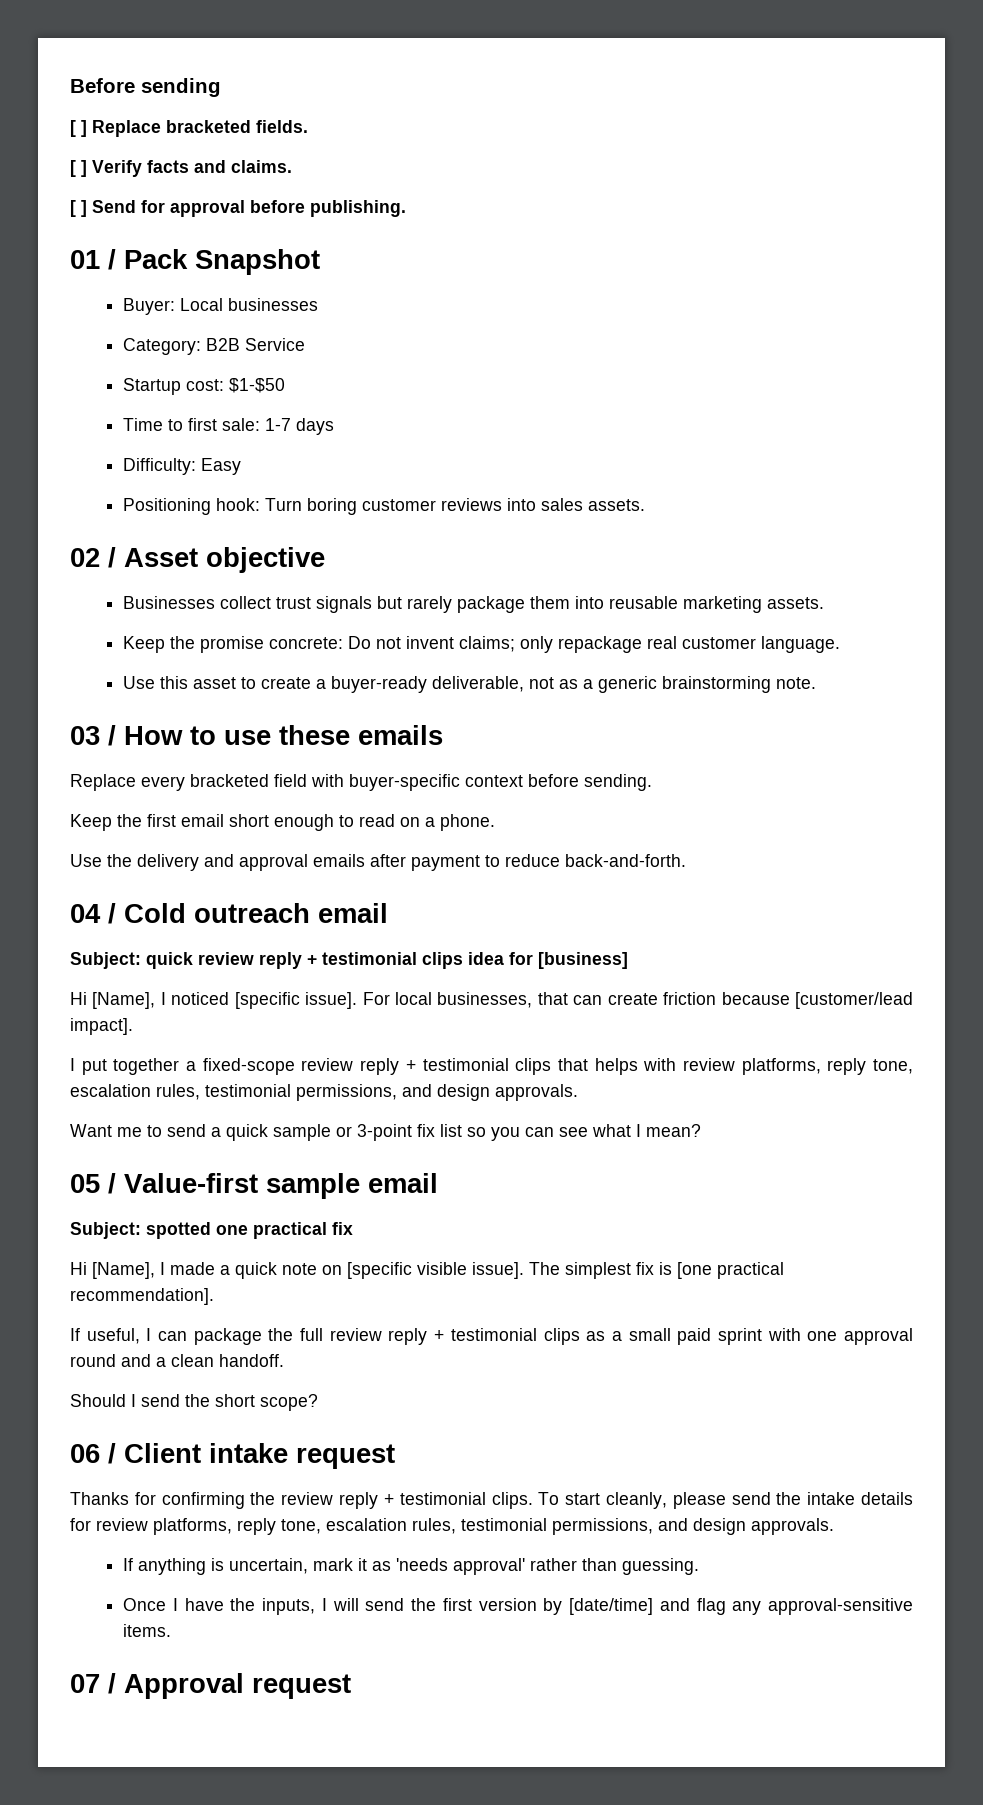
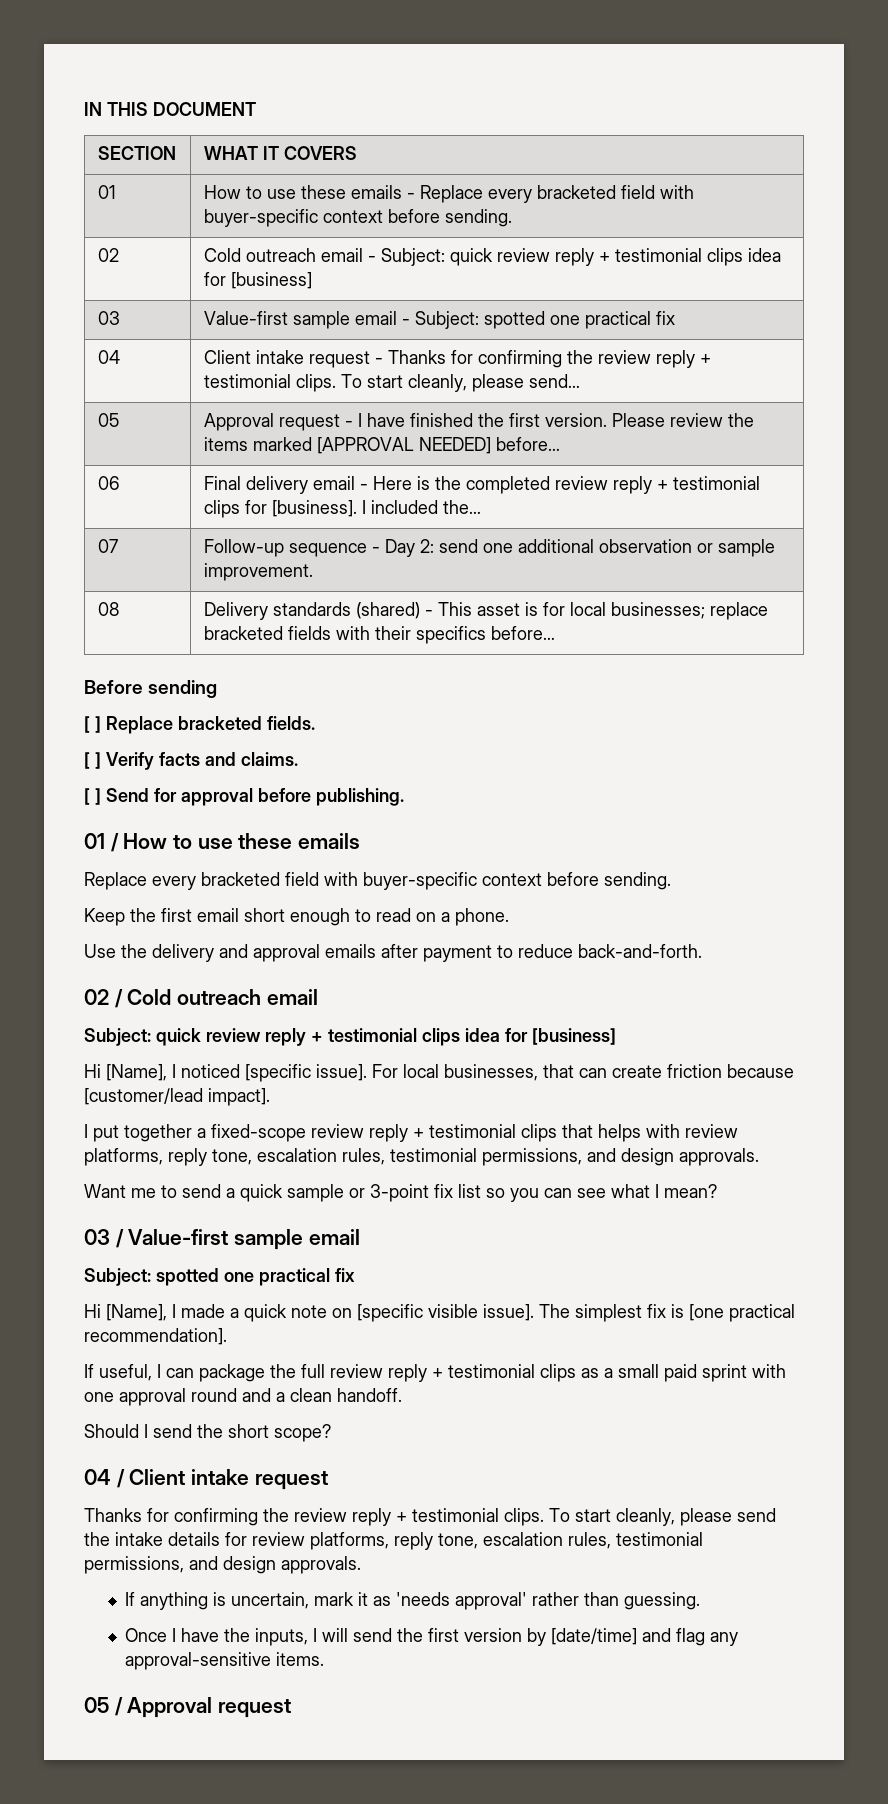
(70, 85) none -> [84,102,256,116] [97,146,176,160] [203,146,357,160] [97,185,116,199] [203,185,694,203] [203,209,512,227] [97,248,119,262] [203,248,781,266] [203,272,312,289] [97,311,120,325] [203,311,675,329] [97,350,120,364] [203,350,711,368] [203,374,580,392] [97,413,119,427] [203,413,754,431] [203,437,560,454] [97,476,120,490] [203,476,760,494] [203,500,481,518] [97,539,118,553] [203,539,775,557] [203,563,313,581] [97,602,119,616] [203,602,768,620] [203,626,555,644] IN THIS DOCUMENT // SECTION | WHAT IT COVERS // 01 | How to use these emails - Replace every bracketed field with buyer-specific context before sending. // 02 | Cold outreach email - Subject: quick review reply + testimonial clips idea for [business] // 03 | Value-first sample email - Subject: spotted one practical fix // 04 | Client intake request - Thanks for confirming the review reply + testimonial clips. To start cleanly, please send… // 05 | Approval request - I have finished the first version. Please review the items marked [APPROVAL NEEDED] before… // 06 | Final delivery email - Here is the completed review reply + testimonial clips for [business]. I included the… // 07 | Follow-up sequence - Day 2: send one additional observation or sample improvement. // 08 | Delivery standards (shared) - This asset is for local businesses; replace bracketed fields with their specifics before… //
[124,249,320,275] [123,298,319,315] [123,338,306,355] [123,378,286,395] [123,418,335,435] [123,458,242,475] [123,498,646,515] [70,547,325,573] [123,596,825,613] [123,636,841,653] [123,676,817,693] [70,725,116,746] Pack Snapshot // Buyer: Local businesses // Category: B2B Service // Startup cost: $1-$50 // Time to first sale: 1-7 days // Difficulty: Easy // Positioning hook: Turn boring customer reviews into sales assets. // 02 / Asset objective // Businesses collect trust signals but rarely package them into reusable marketing assets. // Keep the promise concrete: Do not invent claims; only repackage real customer language. // Use this asset to create a buyer-ready deliverable, not as a generic brainstorming note. // 03 / -> (119, 842) none
[70,904,101,923] 04 -> [84,989,109,1005] 02
[70,1174,100,1193] 05 -> [84,1229,110,1245] 03
[70,1444,100,1463] 06 -> [84,1469,111,1485] 04
[70,1674,100,1693] 07 -> [84,1697,109,1713] 05

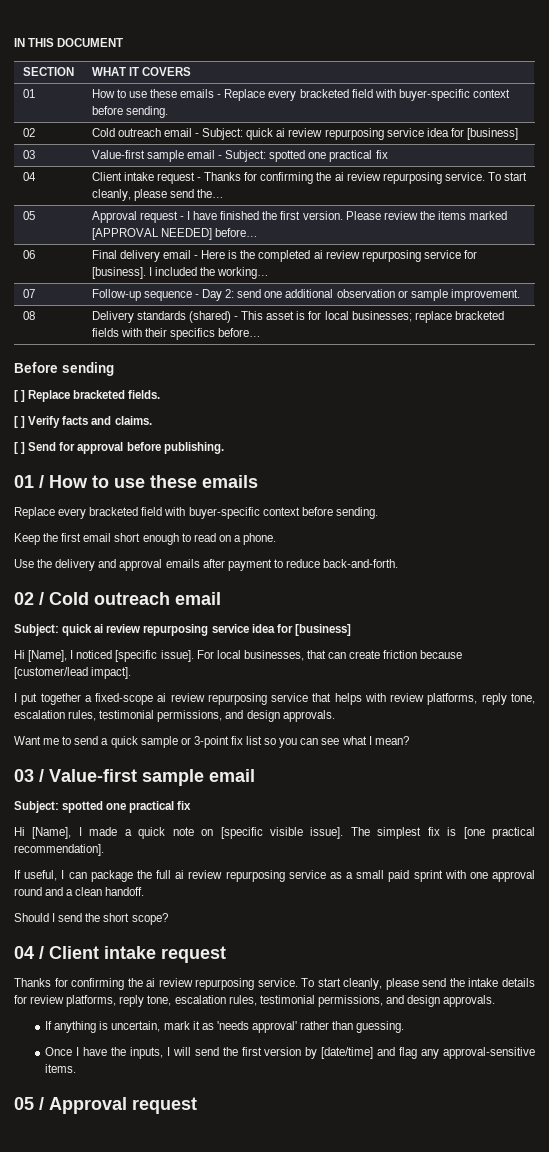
[496,248,743,266] review reply + testimonial clips -> [276,128,424,140] ai review repurposing service
[597,350,711,368] [203,374,580,392] review reply + testimonial clips. To start cleanly, please send… -> [334,172,528,184] [91,189,225,201] ai review repurposing service. To start cleanly, please send the…
[554,476,760,494] [203,500,240,518] review reply + testimonial clips -> [313,250,461,262] ai review repurposing service
[442,500,481,514] the… -> [200,267,270,279] the working…
[206,1028,460,1046] review reply + testimonial clips -> [94,624,249,636] ai review repurposing service
[311,1124,557,1142] review reply + testimonial clips -> [157,693,309,705] ai review repurposing service
[330,1364,576,1382] review reply + testimonial clips -> [175,870,326,882] ai review repurposing service
[294,1508,544,1526] review reply + testimonial clips. -> [146,978,298,990] ai review repurposing service.

